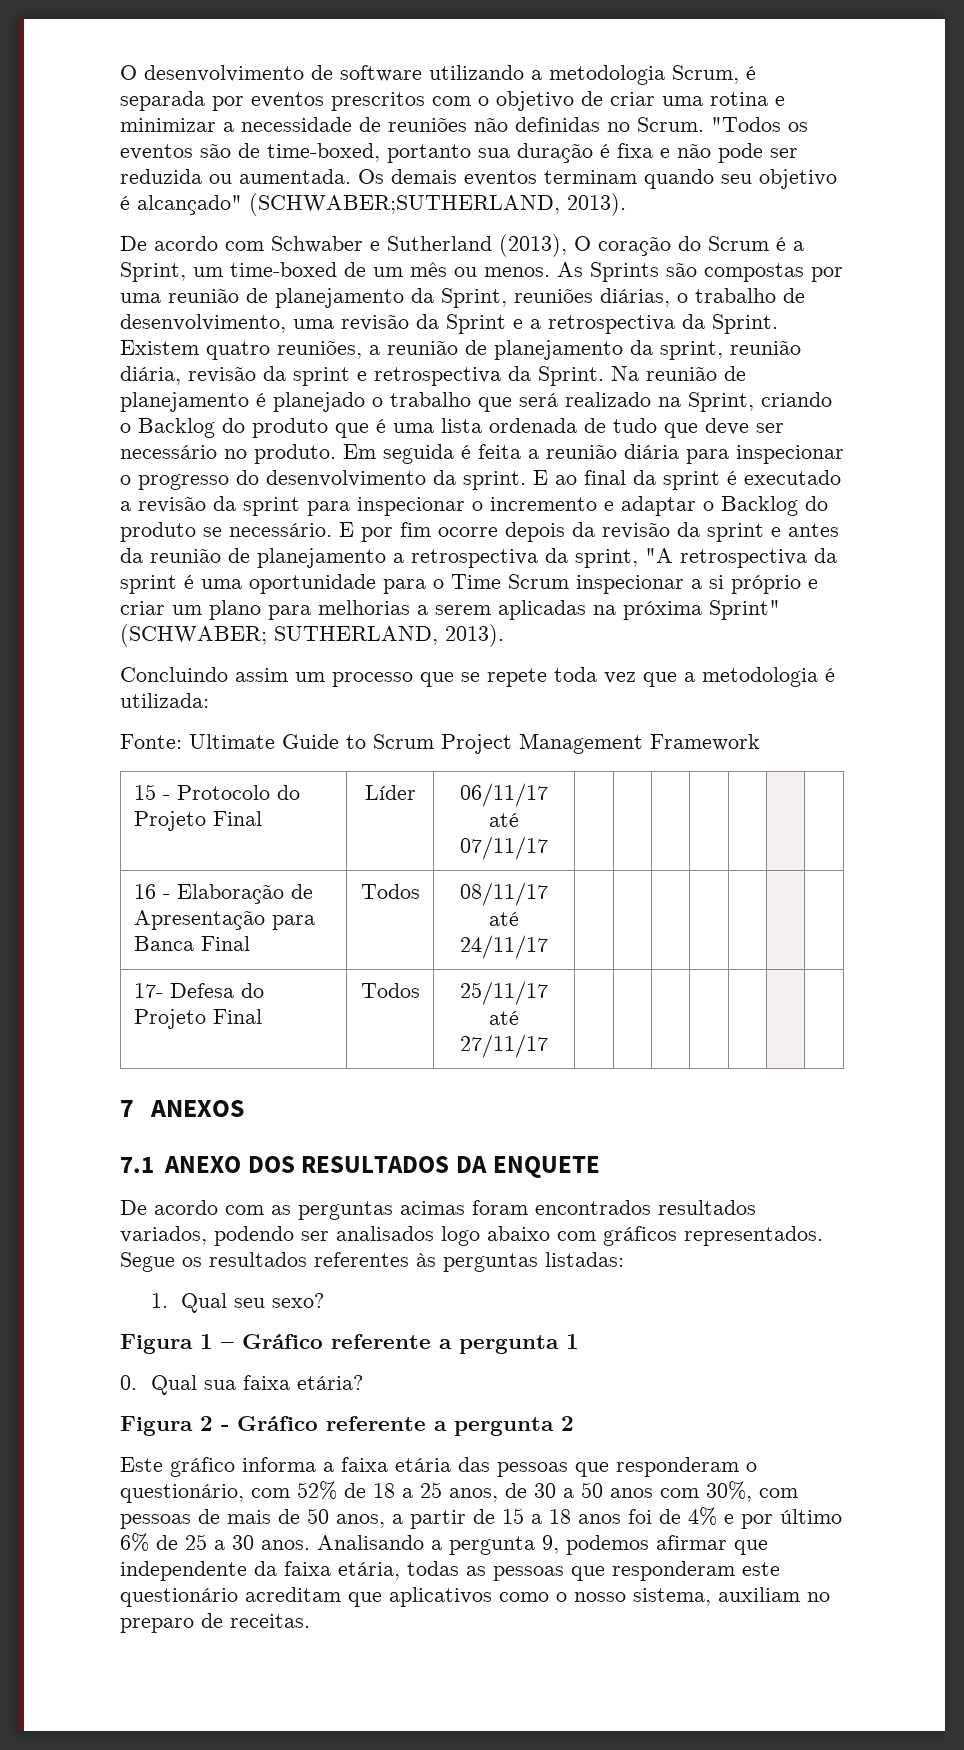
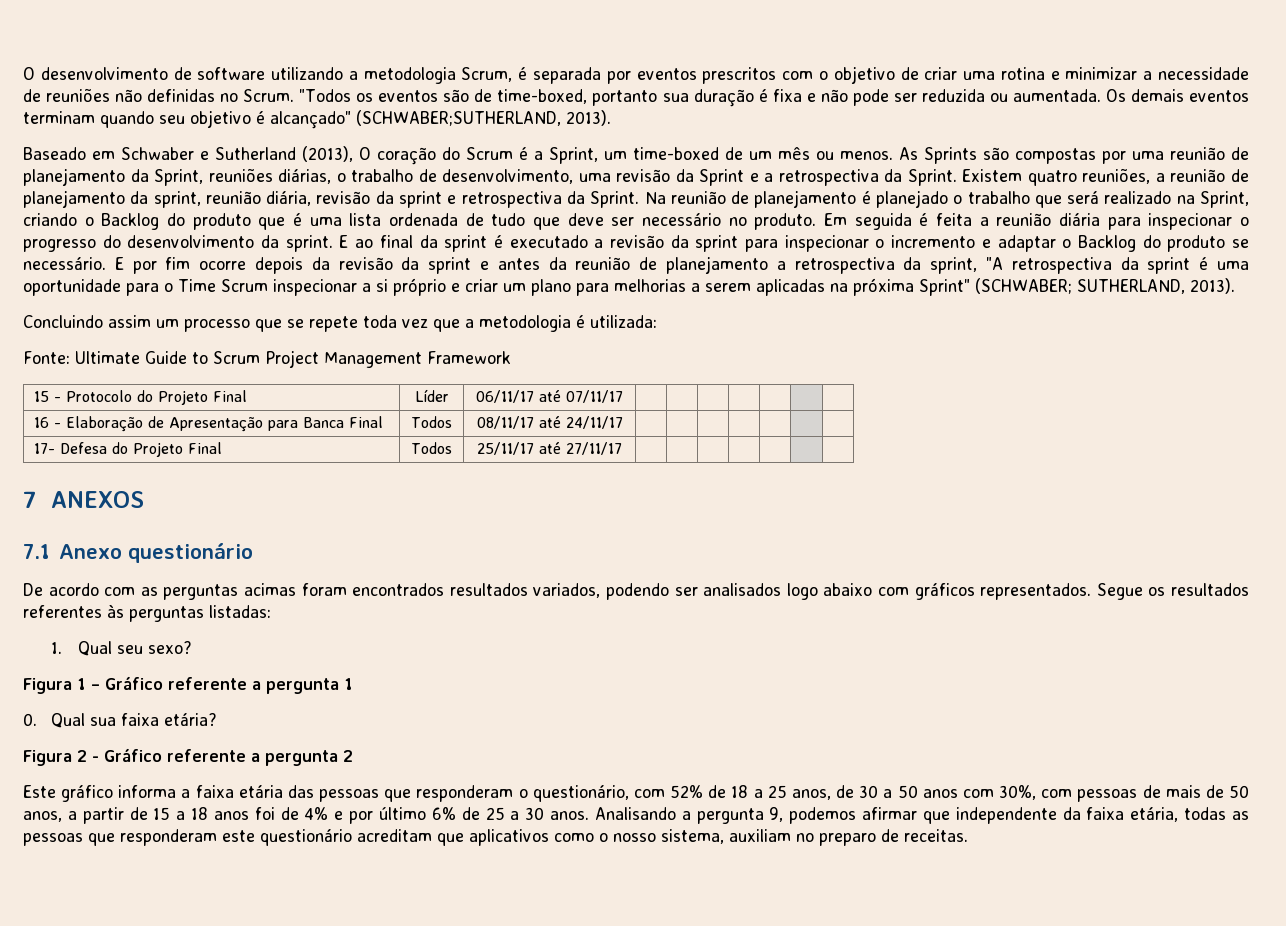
[120,236,264,251] De acordo com -> [23,147,115,160] Baseado em
[163,1156,600,1178] ANEXO DOS RESULTADOS DA ENQUETE -> [58,543,253,563] Anexo questionário

